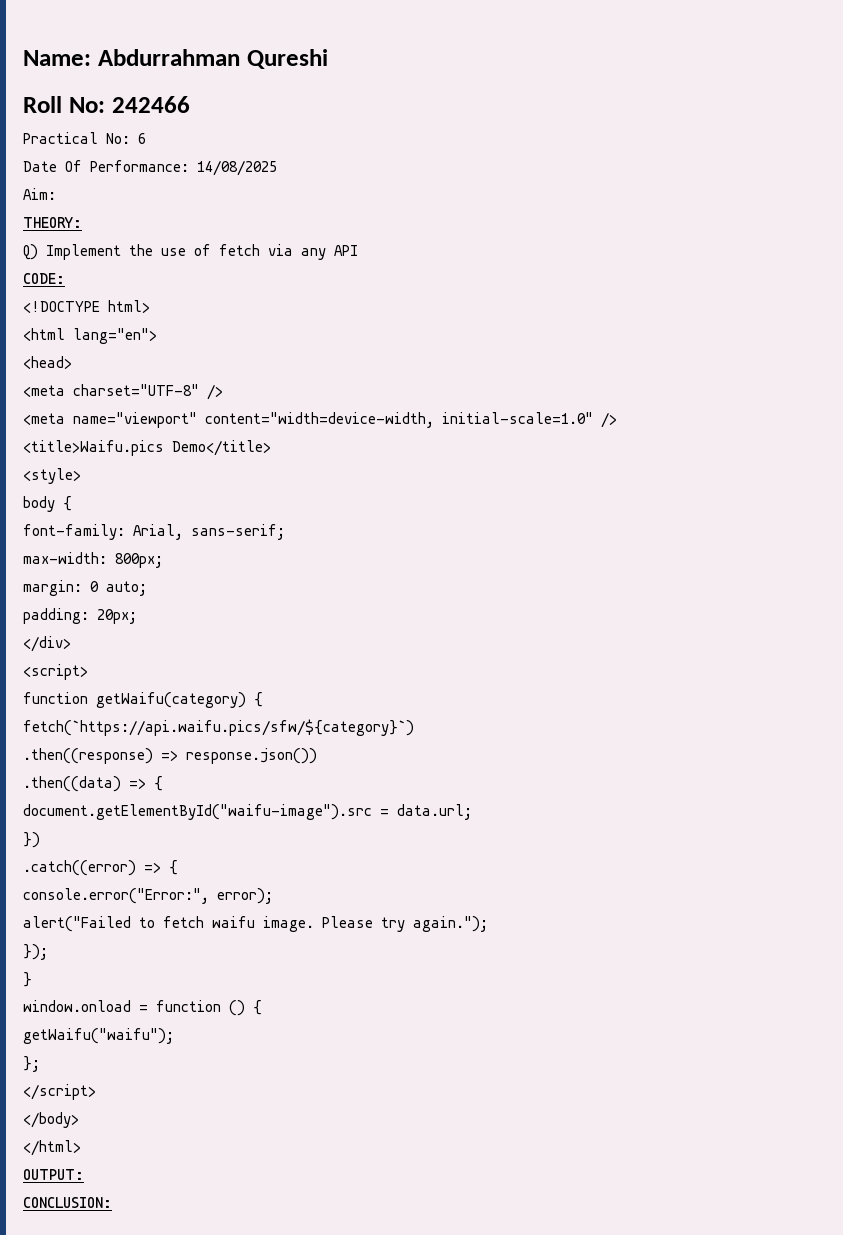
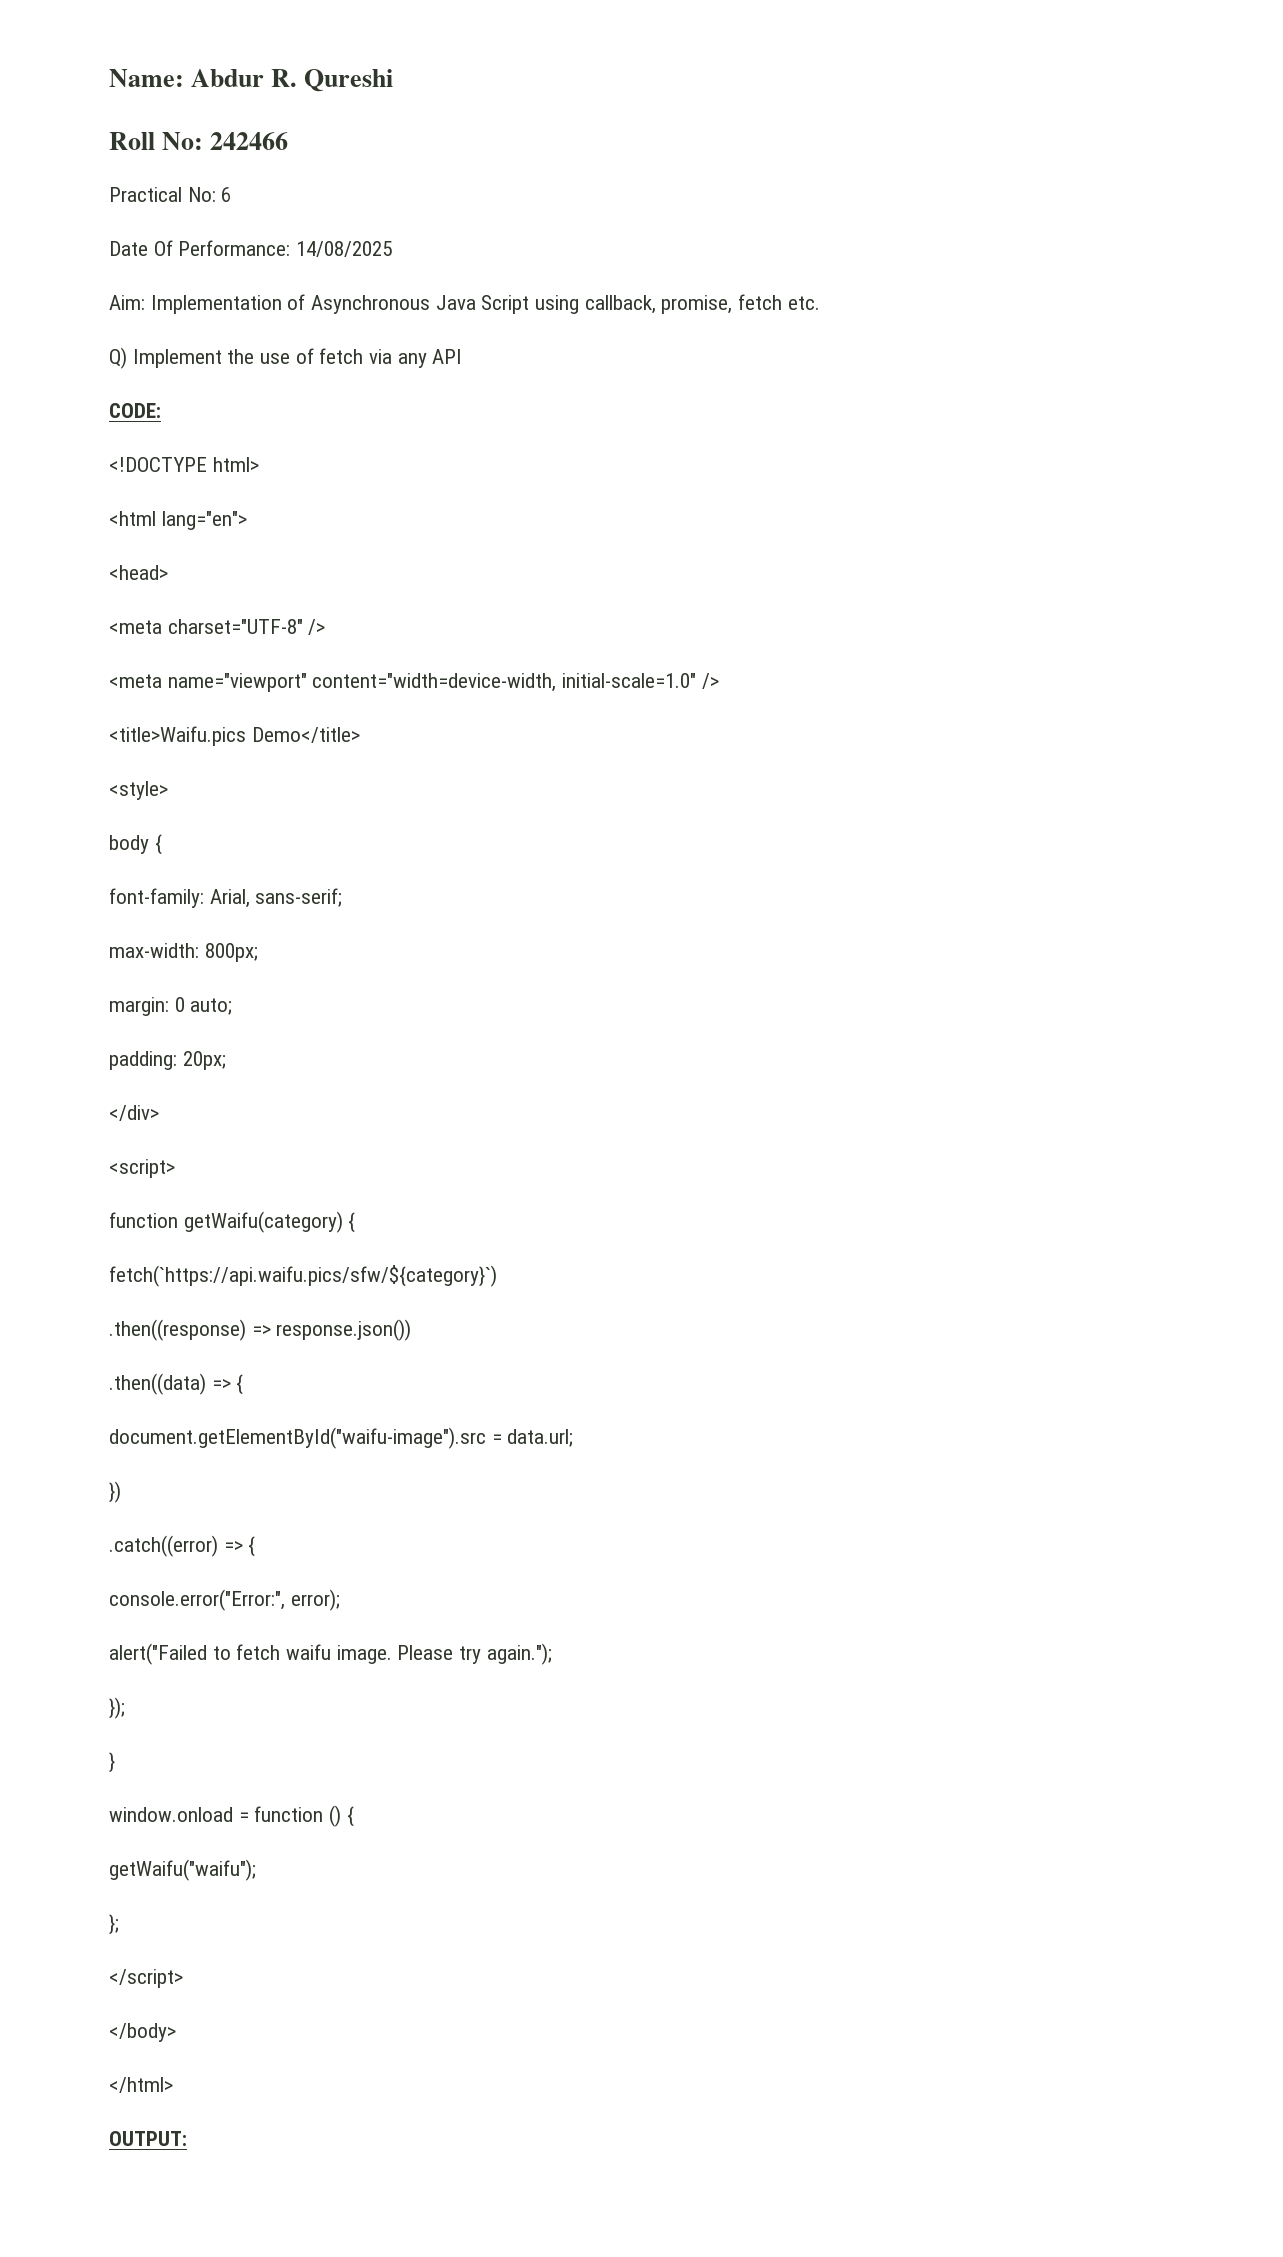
[97,49,240,66] Abdurrahman -> [191,69,298,87] Abdur R.
[23,217,82,228] // THEORY: -> [150,294,820,314] Implementation of Asynchronous Java Script using callback, promise, fetch etc.
[23,1197,112,1208] // CONCLUSION: -> (187, 2138) none

